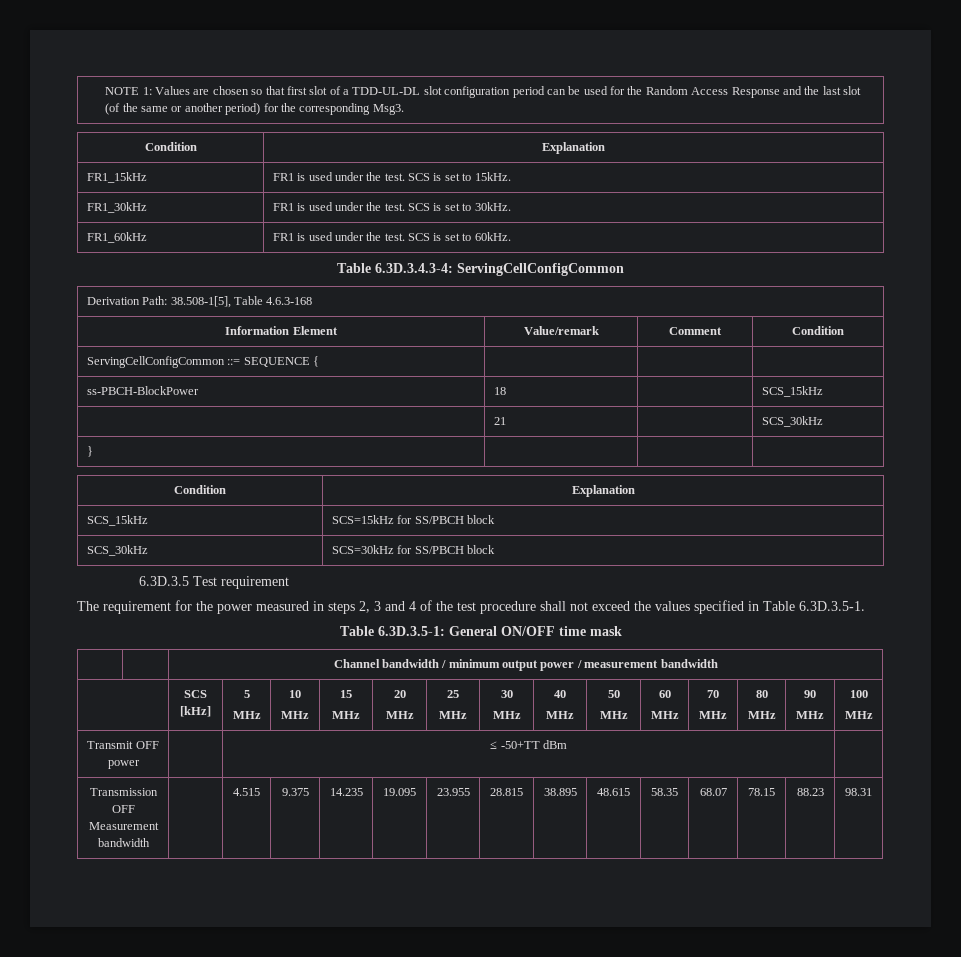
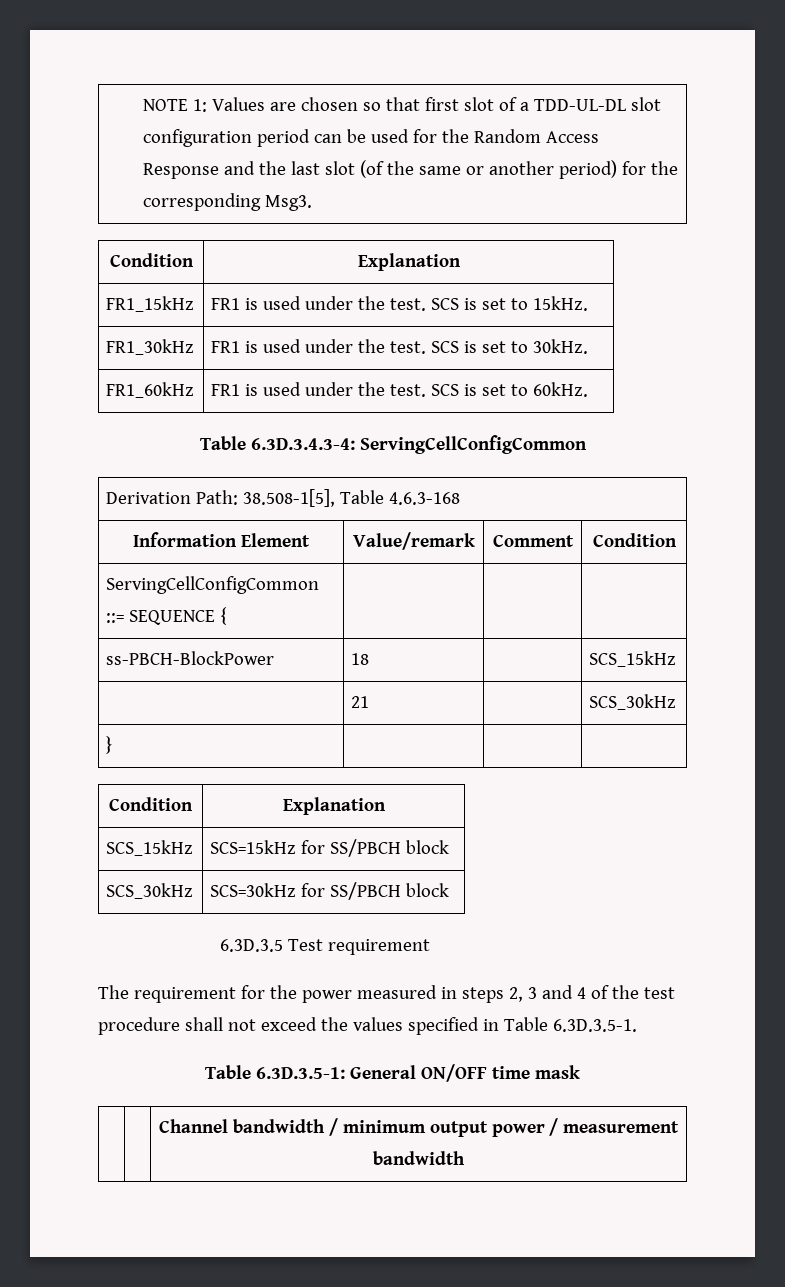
[184,690,207,698] [180,706,211,717] [243,690,250,698] [232,711,261,719] [289,690,301,698] [281,711,309,719] [340,690,352,698] [332,711,360,719] [393,690,406,698] [385,711,414,719] [447,690,460,698] [439,711,468,719] [500,690,513,698] [492,711,521,719] [554,690,566,698] [546,711,574,719] [607,690,620,698] [599,711,628,719] [658,690,671,698] [650,711,679,719] [707,690,719,698] [699,711,727,719] [755,690,768,698] [747,711,776,719] [804,690,816,698] [796,711,824,719] [849,690,868,698] [844,711,873,719] [87,741,159,749] [107,760,140,769] [490,740,567,749] [89,788,158,796] [111,805,135,813] [88,822,159,830] [97,838,150,847] [233,788,260,796] [281,788,309,796] [329,788,363,796] [383,788,417,796] [436,788,470,796] [490,788,523,796] [543,788,577,796] [597,788,630,796] [651,788,678,796] [699,788,727,796] [748,788,775,796] [796,788,824,796] [845,788,872,796] // | SCS [kHz] | 5 // MHz | 10 // MHz | 15 // MHz | 20 // MHz | 25 // MHz | 30 // MHz | 40 // MHz | 50 // MHz | 60 // MHz | 70 // MHz | 80 // MHz | 90 // MHz | 100 // MHz // Transmit OFF power | | ≤ -50+TT dBm | // Transmission OFF Measurement bandwidth | | 4.515 | 9.375 | 14.235 | 19.095 | 23.955 | 28.815 | 38.895 | 48.615 | 58.35 | 68.07 | 78.15 | 88.23 | 98.31 -> (465, 1158) none

